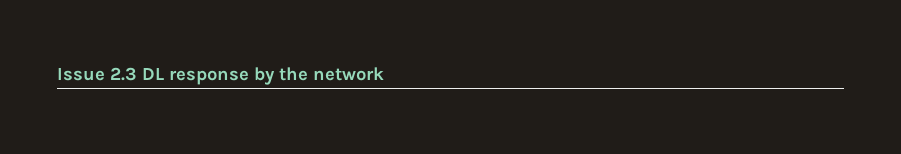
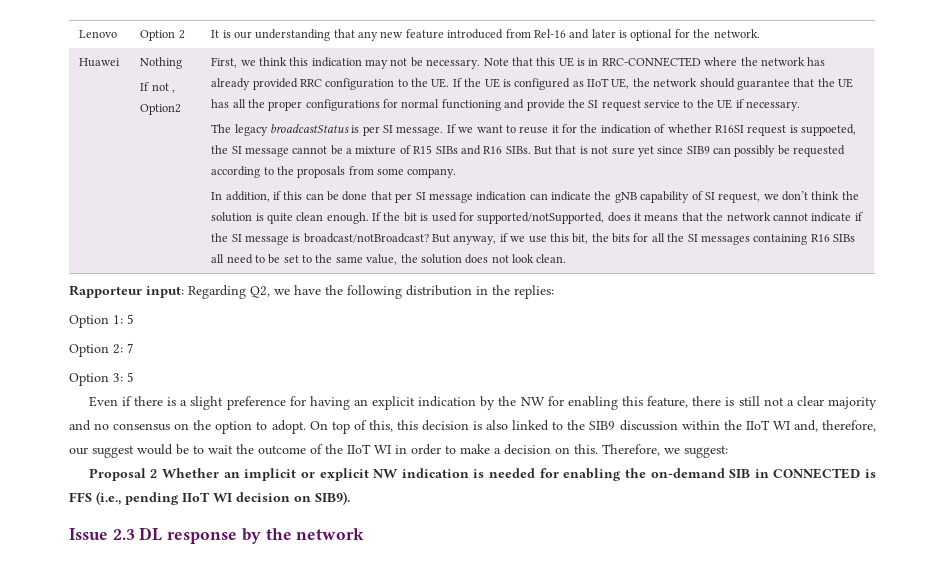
(57, 74) none -> [79,30,118,38] [140,30,185,41] [211,29,760,41] [79,58,121,67] [140,57,183,69] [140,82,175,93] [140,104,182,115] [211,57,826,69] [211,78,854,90] [211,99,800,111] [211,124,857,136] [211,145,846,157] [211,166,457,178] [211,191,859,203] [211,212,863,224] [211,233,856,245] [211,254,567,265] [69,285,554,299] [69,314,134,328] [69,343,134,357] [69,372,134,386] [88,396,877,410] [69,420,877,434] [69,444,728,458] [88,468,877,481] [69,491,350,505] Lenovo | Option 2 | It is our understanding that any new feature introduced from Rel-16 and later is optional for the network. // Huawei | Nothing // If not , Option2 | First, we think this indication may not be necessary. Note that this UE is in RRC-CONNECTED where the network has already provided RRC configuration to the UE. If the UE is configured as IIoT UE, the network should guarantee that the UE has all the proper configurations for normal functioning and provide the SI request service to the UE if necessary. // The legacy broadcastStatus is per SI message. If we want to reuse it for the indication of whether R16SI request is suppoeted, the SI message cannot be a mixture of R15 SIBs and R16 SIBs. But that is not sure yet since SIB9 can possibly be requested according to the proposals from some company. // In addition, if this can be done that per SI message indication can indicate the gNB capability of SI request, we don’t think the solution is quite clean enough. If the bit is used for supported/notSupported, does it means that the network cannot indicate if the SI message is broadcast/notBroadcast? But anyway, if we use this bit, the bits for all the SI messages containing R16 SIBs all need to be set to the same value, the solution does not look clean. // Rapporteur input: Regarding Q2, we have the following distribution in the replies: // Option 1: 5 // Option 2: 7 // Option 3: 5 // Even if there is a slight preference for having an explicit indication by the NW for enabling this feature, there is still not a clear majority and no consensus on the option to adopt. On top of this, this decision is also linked to the SIB9 discussion within the IIoT WI and, therefore, our suggest would be to wait the outcome of the IIoT WI in order to make a decision on this. Therefore, we suggest: // Proposal 2 Whether an implicit or explicit NW indication is needed for enabling the on-demand SIB in CONNECTED is FFS (i.e., pending IIoT WI decision on SIB9). //

